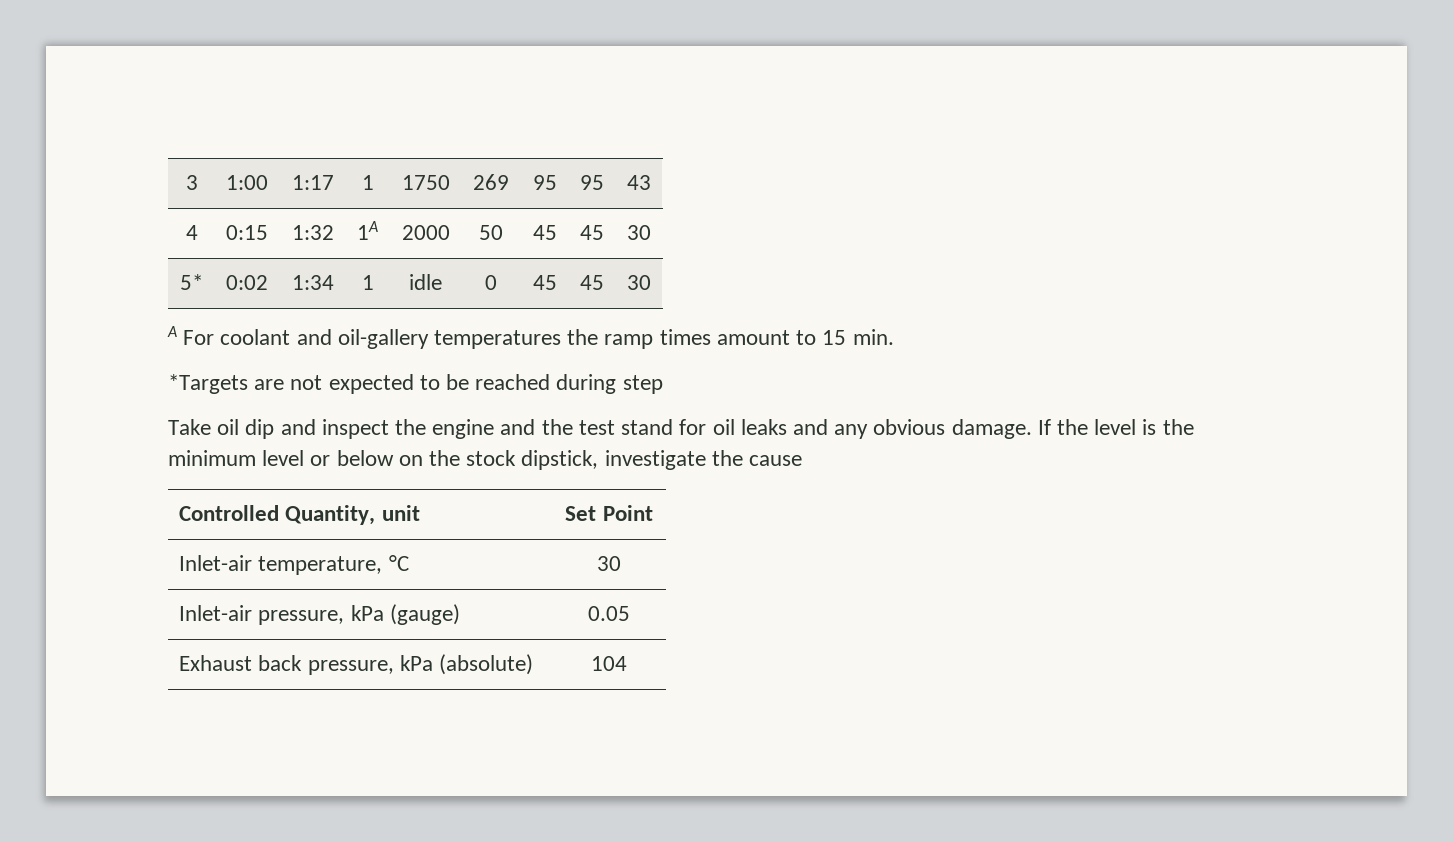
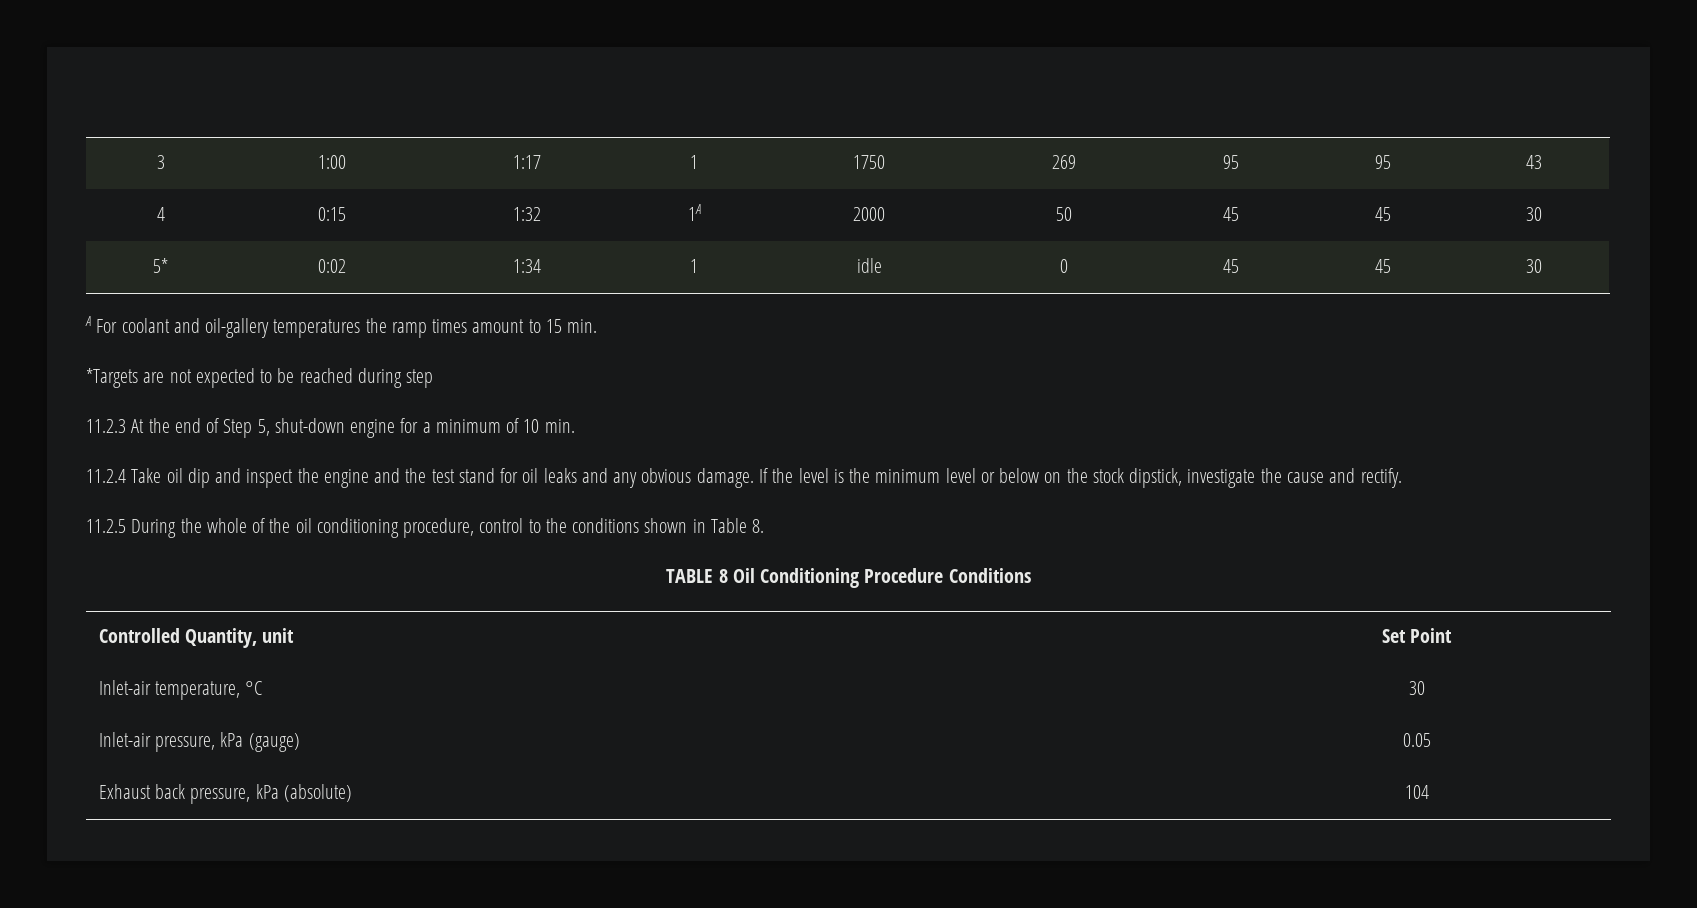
(663, 384) none -> [86,418,575,438] [86,469,126,483] 11.2.3 At the end of Step 5, shut-down engine for a minimum of 10 min. // 11.2.4
(803, 460) none -> [1329,468,1402,488] [86,518,765,538] [666,568,1031,588] and rectify. // 11.2.5 During the whole of the oil conditioning procedure, control to the conditions shown in Table 8. // TABLE 8 Oil Conditioning Procedure Conditions

